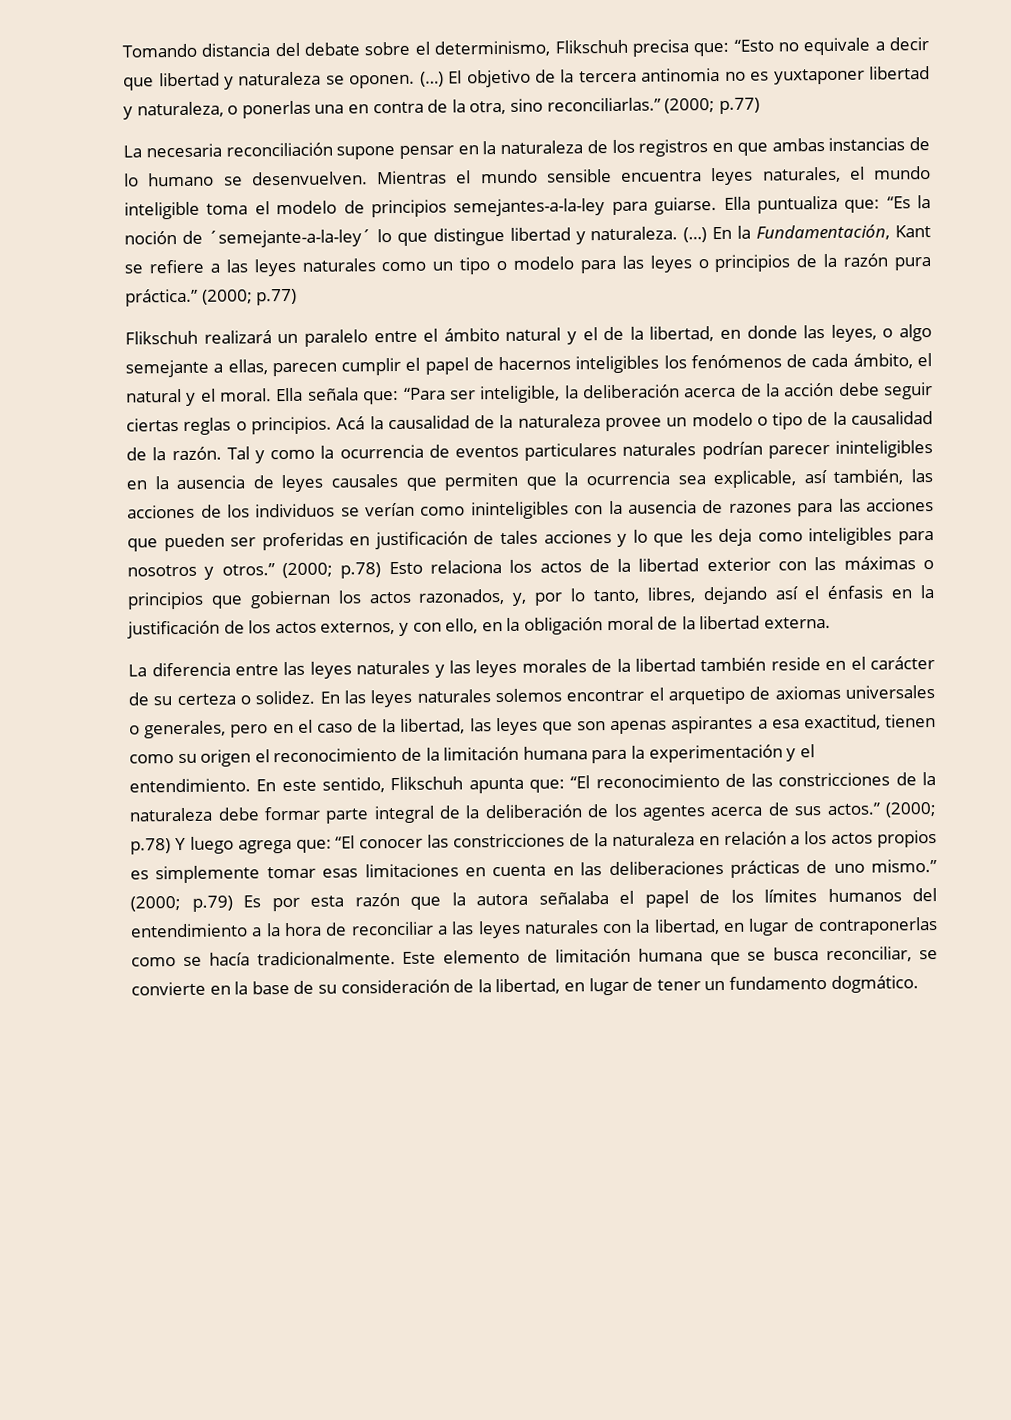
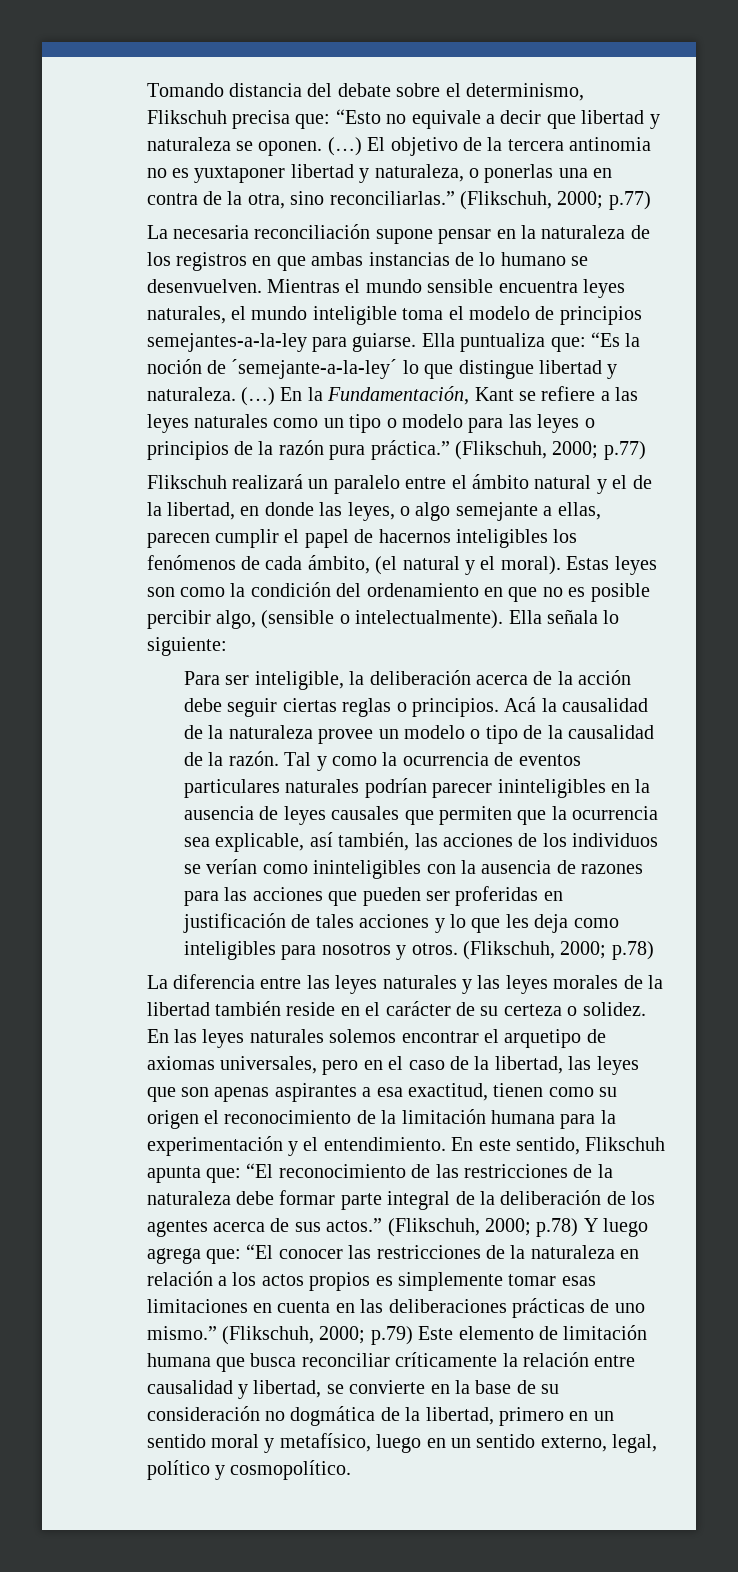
[664,98,716,114] (2000; -> [460,191,604,210] (Flikschuh, 2000;
[201,289,253,305] (2000; -> [455,441,599,460] (Flikschuh, 2000;
[916,353,932,367] [126,387,446,406] el natural y el moral. Ella señala que: “Para -> [375,556,657,575] [146,582,650,602] [146,609,620,629] [146,637,227,656] [183,671,220,685] (el natural y el moral). Estas leyes son como la condición del ordenamiento en que no es posible percibir algo, (sensible o intelectualmente). Ella señala lo siguiente: // Para
[221,556,935,579] [127,585,935,610] [127,615,831,639] otros.” (2000; p.78) Esto relaciona los actos de la libertad exterior con las máximas o principios que gobiernan los actos razonados, y, por lo tanto, libres, dejando así el énfasis en la justificación de los actos externos, y con ello, en la obligación moral de la libertad externa. -> [411,941,654,960] otros. (Flikschuh, 2000; p.78)
[845,685,935,699] [129,720,227,739] universales o generales, -> [220,1056,318,1074] universales,
[778,772,891,787] constricciones -> [464,1164,569,1178] restricciones
[884,802,937,818] (2000; -> [387,1218,532,1237] (Flikschuh, 2000;
[453,833,566,848] constricciones -> [376,1245,481,1259] restricciones
[130,888,938,912] [130,917,939,939] [131,951,396,967] (2000; p.79) Es por esta razón que la autora señalaba el papel de los límites humanos del entendimiento a la hora de reconciliar a las leyes naturales con la libertad, en lugar de contraponerlas como se hacía tradicionalmente. -> [222,1326,413,1345] (Flikschuh, 2000; p.79)
[747,946,913,963] se busca reconciliar, -> [250,1352,636,1367] [146,1380,322,1399] busca reconciliar críticamente la relación entre causalidad y libertad,
[453,975,919,996] de la libertad, en lugar de tener un fundamento dogmático. -> [265,1406,614,1426] [146,1433,658,1453] [146,1460,352,1480] no dogmática de la libertad, primero en un sentido moral y metafísico, luego en un sentido externo, legal, político y cosmopolítico.

